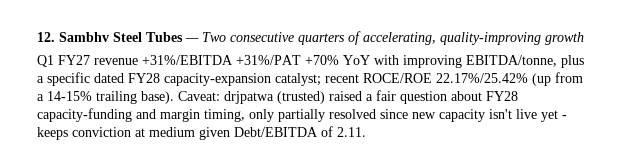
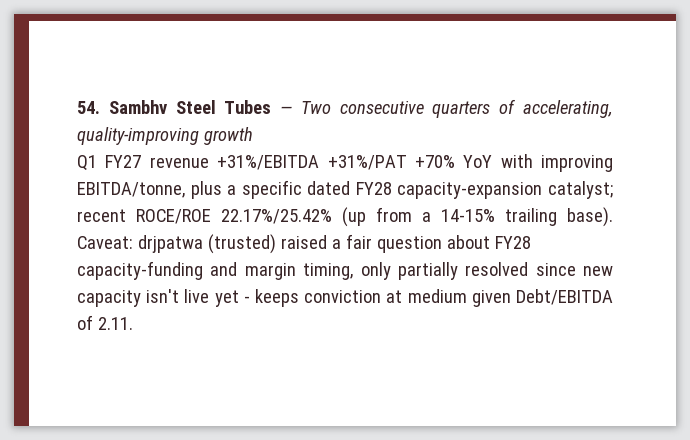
[37,32,55,42] 12. -> [77,101,100,114] 54.

